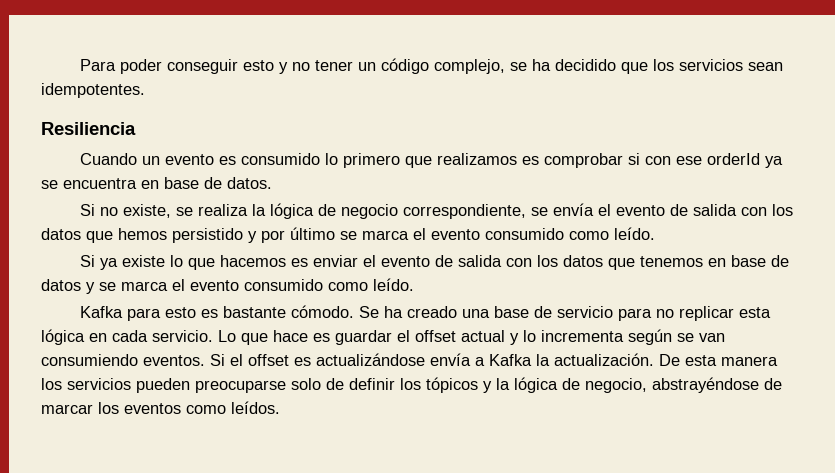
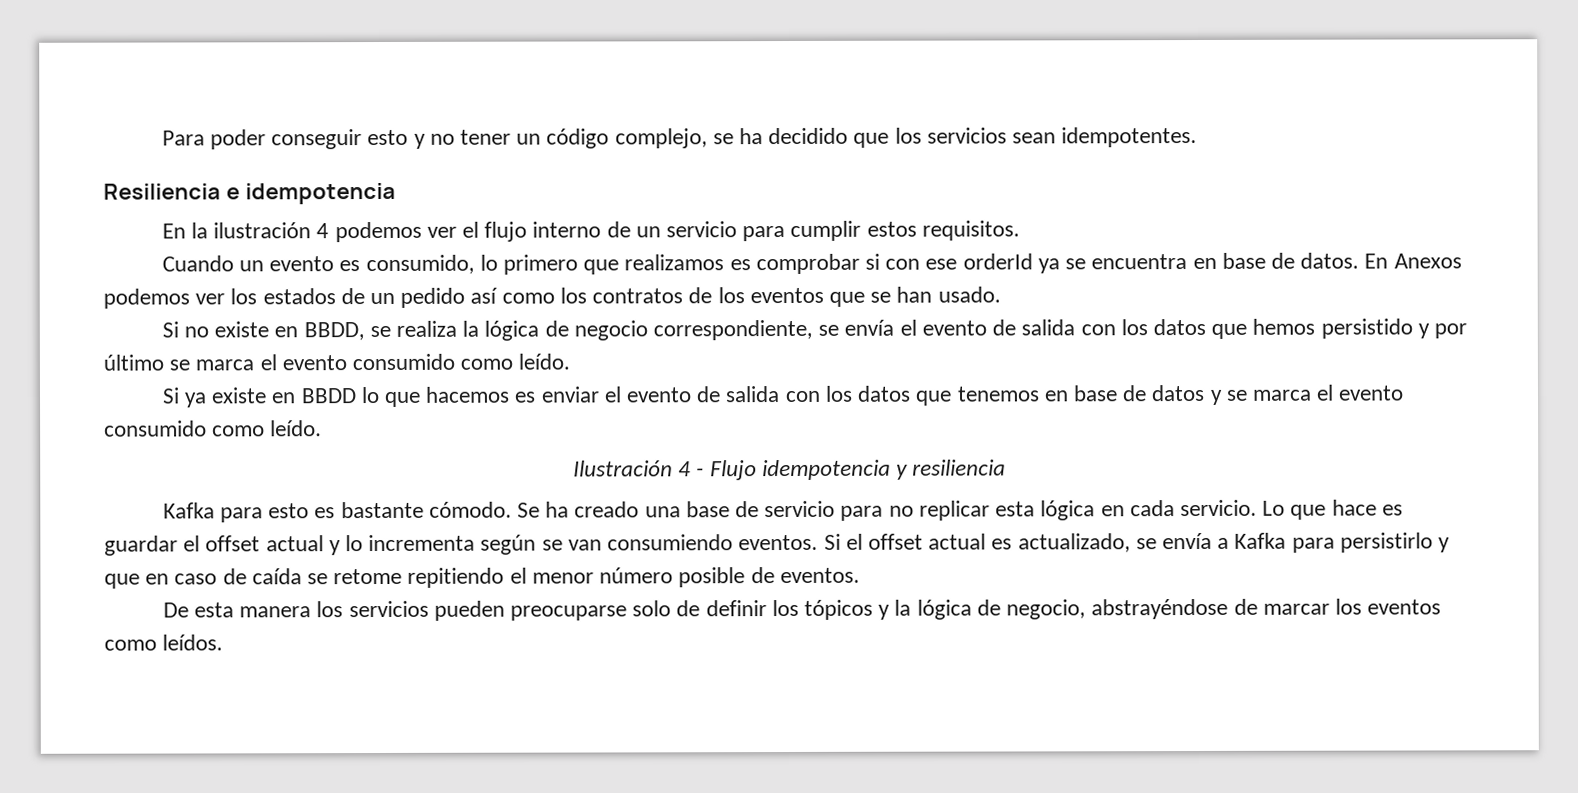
(136, 128) none -> [225,182,396,205] [161,220,1020,243] e idempotencia // En la ilustración 4 podemos ver el flujo interno de un servicio para cumplir estos requisitos.
[241,153,321,165] consumido -> [365,254,475,275] consumido,
(272, 183) none -> [1364,253,1462,269] [103,286,1001,309] En Anexos podemos ver los estados de un pedido así como los contratos de los eventos que se han usado.
[123,204,172,218] existe, -> [214,321,365,341] existe en BBDD,
(166, 261) none -> [271,388,357,404] en BBDD
(414, 284) none -> [572,459,1007,481] // Ilustración 4 - Flujo idempotencia y resiliencia
[294,353,654,366] es actualizándose envía a Kafka la actualización. -> [928,532,1451,553] [104,567,860,589] actual es actualizado, se envía a Kafka para persistirlo y que en caso de caída se retome repitiendo el menor número posible de eventos. //

